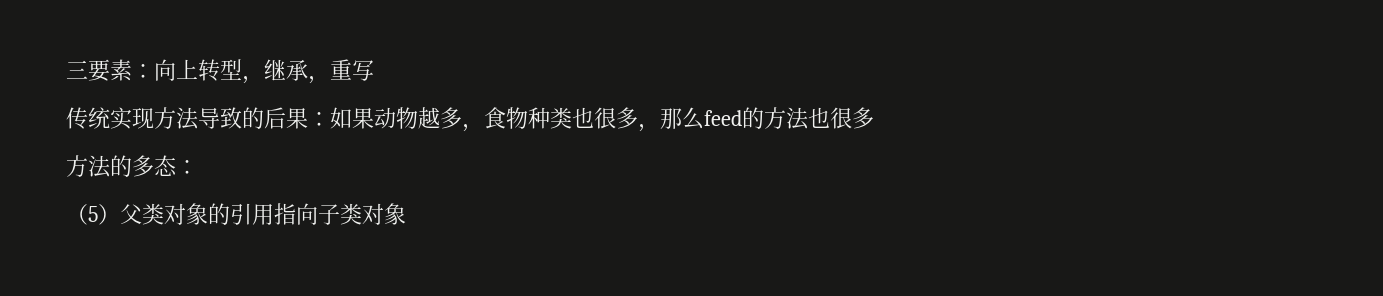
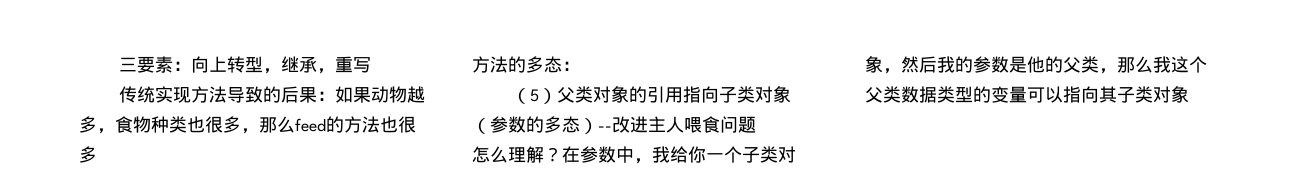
(406, 214) none -> [472,116,756,134] [472,146,796,164] [865,56,1207,74] [865,86,1189,103] （参数的多态）--改进主人喂食问题 // 怎么理解？在参数中，我给你一个子类对象，然后我的参数是他的父类，那么我这个父类数据类型的变量可以指向其子类对象

